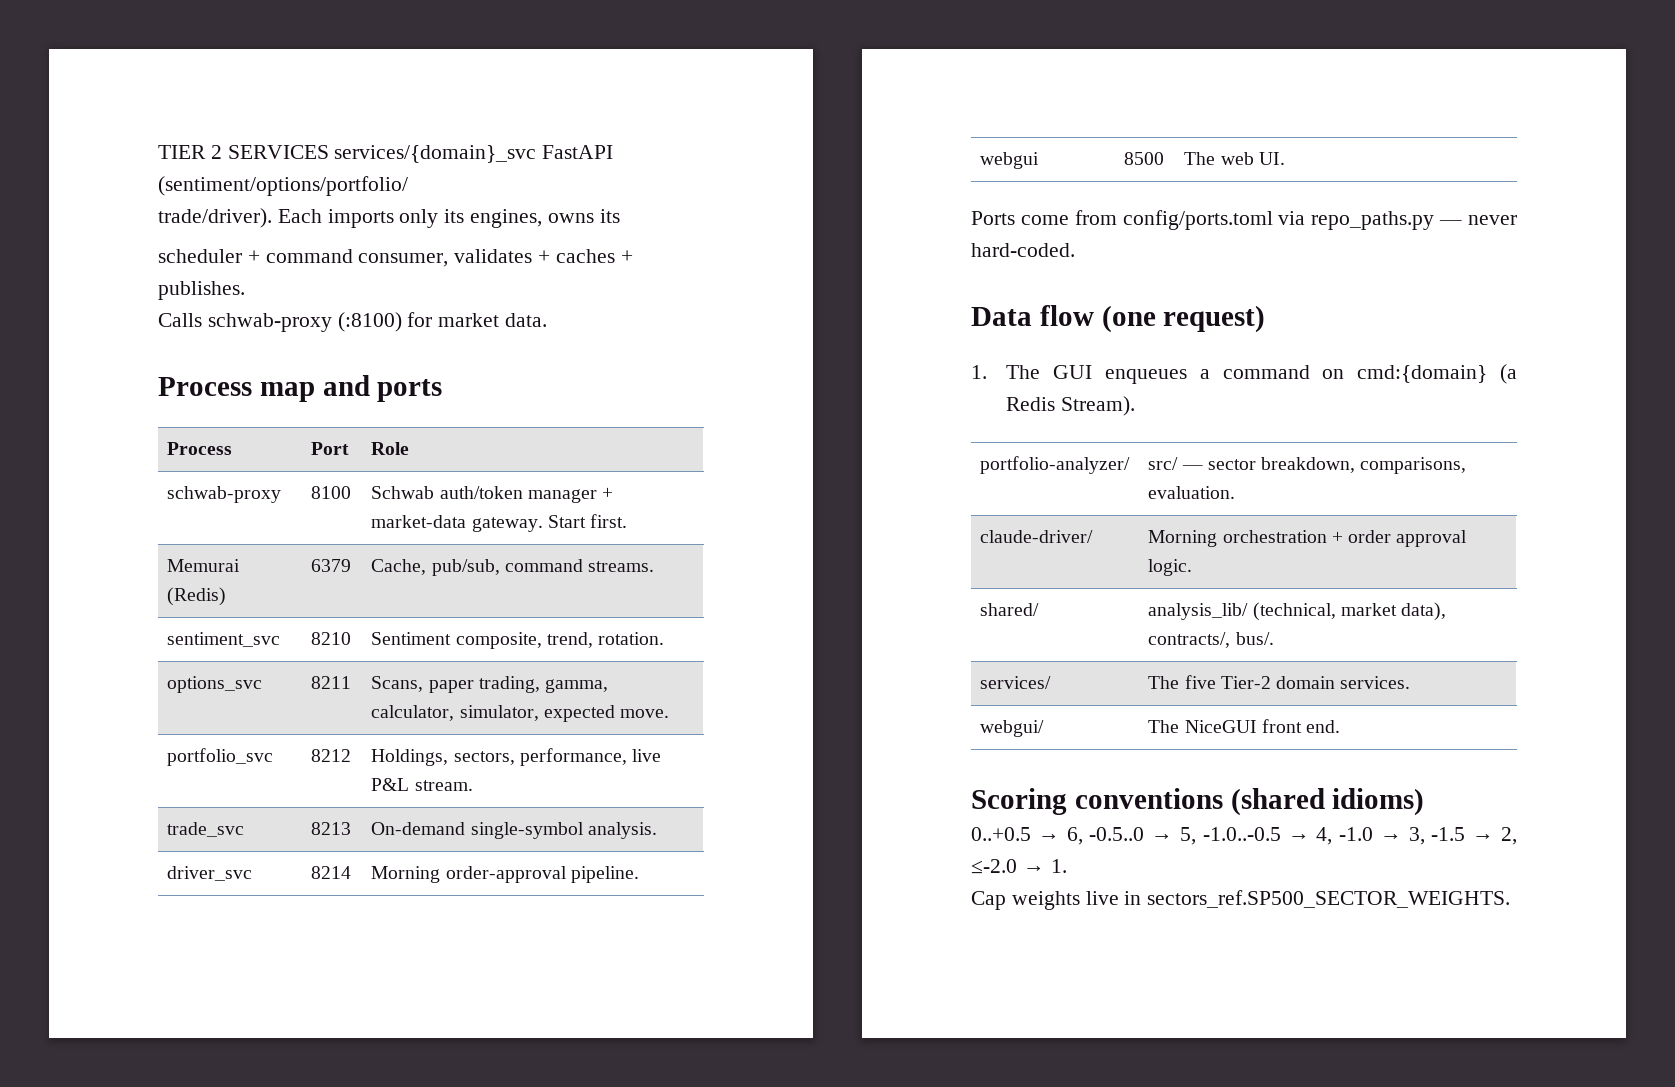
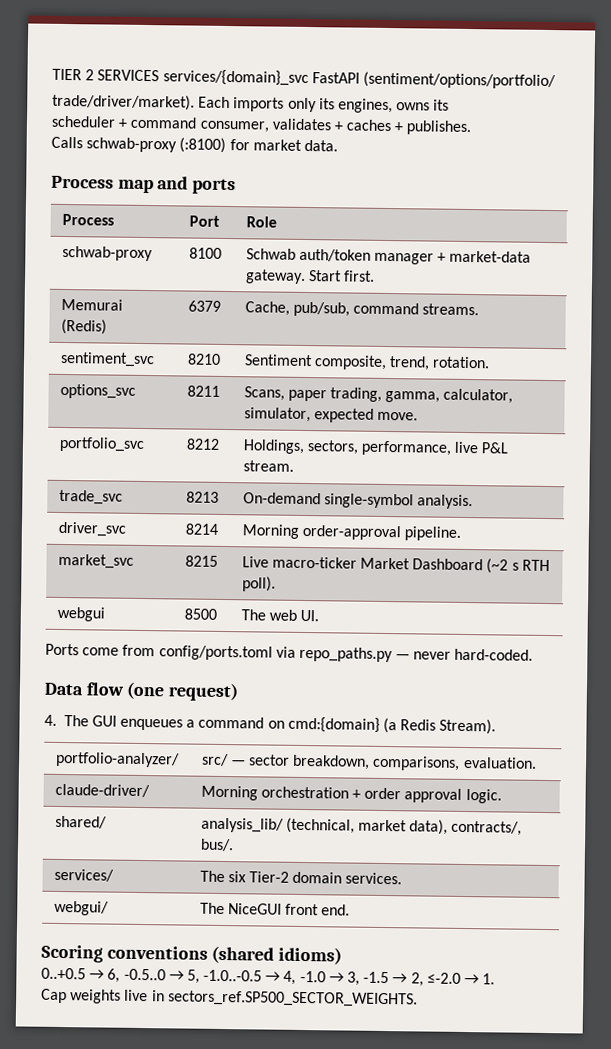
[158,208,272,228] trade/driver). -> [52,93,195,111] trade/driver/market).
(639, 874) none -> [57,553,134,569] [184,555,218,567] [241,556,550,574] [241,576,276,592] // market_svc | 8215 | Live macro-ticker Market Dashboard (~2 s RTH poll).
[971,365,987,379] 1. -> [44,714,57,726] 4.
[1184,675,1216,689] five -> [227,871,246,883] six

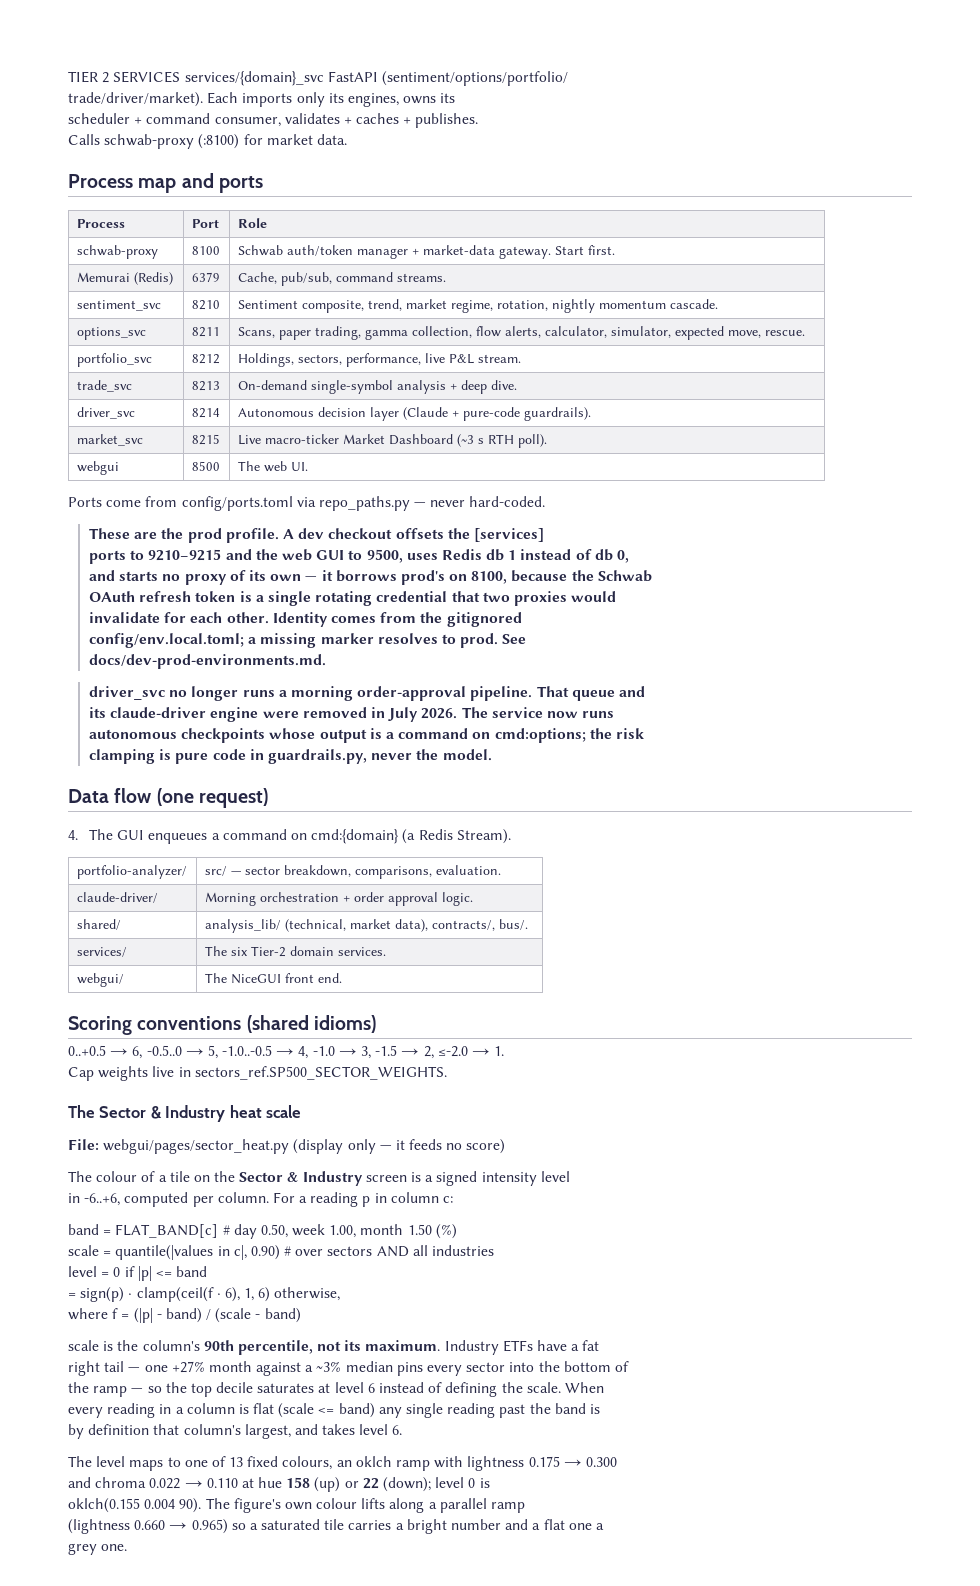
[432,356,491,369] rotation. -> [405,299,718,313] market regime, rotation, nightly momentum cascade.
[385,390,441,403] gamma, -> [364,326,541,340] gamma collection, flow alerts,
[376,411,418,421] move. -> [727,330,805,338] move, rescue.
[416,494,473,510] [57,521,127,537] [184,523,219,535] [241,524,461,541] analysis. // driver_svc | 8214 | Morning order-approval pipeline. -> [396,380,517,394] [76,407,135,419] [191,408,220,418] [237,407,591,421] analysis + deep dive. // driver_svc | 8214 | Autonomous decision layer (Claude + pure-code guardrails).
[486,558,509,574] (~2 -> [456,434,474,447] (~3
(534, 654) none -> [89,528,544,543] [89,549,629,564] [89,570,652,585] [89,591,617,606] [89,612,522,627] [89,633,527,648] [89,654,327,669] [89,686,645,701] [89,707,615,722] [89,728,644,743] [89,749,492,764] // These are the prod profile. A dev checkout offsets the [services] // ports to 9210–9215 and the web GUI to 9500, uses Redis db 1 instead of db 0, // and starts no proxy of its own — it borrows prod's on 8100, because the Schwab // OAuth refresh token is a single rotating credential that two proxies would // invalidate for each other. Identity comes from the gitignored // config/env.local.toml; a missing marker resolves to prod. See // docs/dev-prod-environments.md. // driver_svc no longer runs a morning order-approval pipeline. That queue and // its claude-driver engine were removed in July 2026. The service now runs // autonomous checkpoints whose output is a command on cmd:options; the risk // clamping is pure code in guardrails.py, never the model.
(418, 999) none -> [68,1105,302,1122] [68,1139,506,1154] [68,1171,570,1186] [68,1192,454,1207] [68,1224,457,1239] [68,1245,495,1260] [68,1266,208,1281] [68,1287,341,1302] [68,1308,301,1323] [68,1340,600,1355] [68,1361,629,1376] [68,1382,604,1397] [68,1403,600,1418] [68,1424,403,1439] [68,1456,617,1471] [68,1477,490,1492] [68,1498,526,1513] [68,1519,604,1534] [68,1543,128,1555] // The Sector & Industry heat scale // File: webgui/pages/sector_heat.py (display only — it feeds no score) // The colour of a tile on the Sector & Industry screen is a signed intensity level // in -6..+6, computed per column. For a reading p in column c: // band = FLAT_BAND[c] # day 0.50, week 1.00, month 1.50 (%) // scale = quantile(|values in c|, 0.90) # over sectors AND all industries // level = 0 if |p| <= band // = sign(p) · clamp(ceil(f · 6), 1, 6) otherwise, // where f = (|p| - band) / (scale - band) // scale is the column's 90th percentile, not its maximum. Industry ETFs have a fat // right tail — one +27% month against a ~3% median pins every sector into the bottom of // the ramp — so the top decile saturates at level 6 instead of defining the scale. When // every reading in a column is flat (scale <= band) any single reading past the band is // by definition that column's largest, and takes level 6. // The level maps to one of 13 fixed colours, an oklch ramp with lightness 0.175 → 0.300 // and chroma 0.022 → 0.110 at hue 158 (up) or 22 (down); level 0 is // oklch(0.155 0.004 90). The figure's own colour lifts along a parallel ramp // (lightness 0.660 → 0.965) so a saturated tile carries a bright number and a flat one a // grey one.

